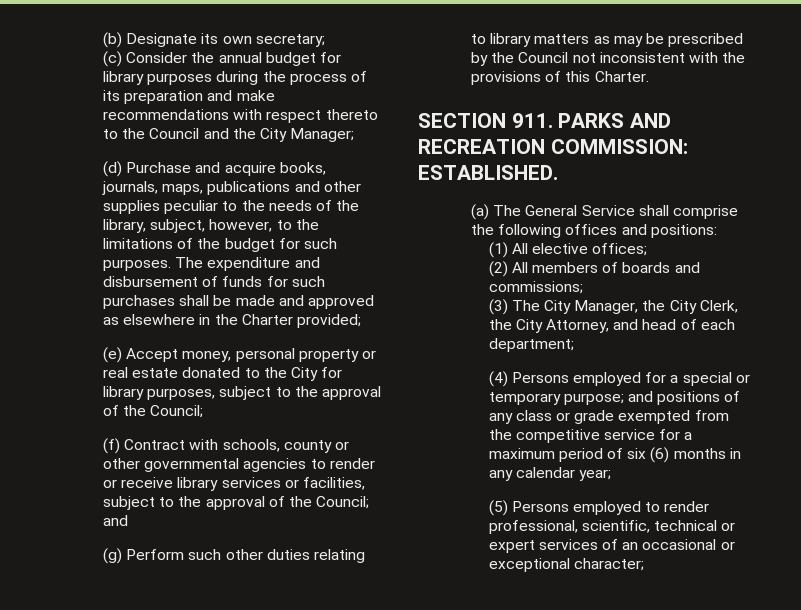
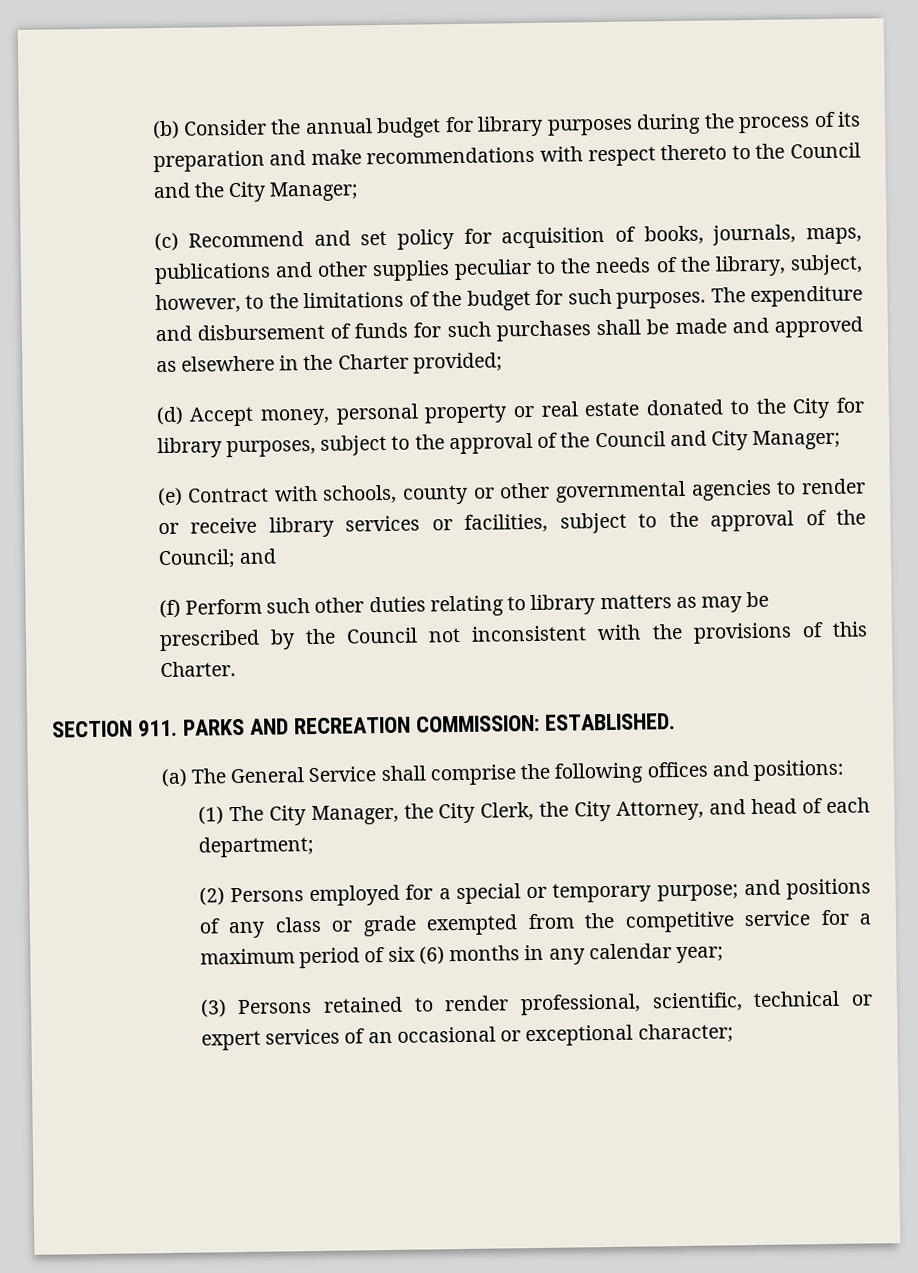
[126,33,325,47] [103,51,123,67] Designate its own secretary; // (c) -> (180, 130) none
[103,161,276,177] (d) Purchase and acquire -> [153,226,637,252] (c) Recommend and set policy for acquisition of
[103,347,123,363] (e) -> [155,406,184,426] (d)
[150,405,204,418] [103,438,121,454] Council; // (f) -> [594,429,842,451] [156,487,183,507] Council and City Manager; // (e)
[103,548,123,564] (g) -> [158,599,181,619] (f)
[511,243,648,256] [488,261,700,277] [488,281,583,294] [488,299,508,315] All elective offices; // (2) All members of boards and commissions; // (3) -> (224, 815) none
[488,371,508,387] (4) -> [198,887,225,906] (2)
[488,500,642,516] (5) Persons employed -> [199,996,404,1018] (3) Persons retained

